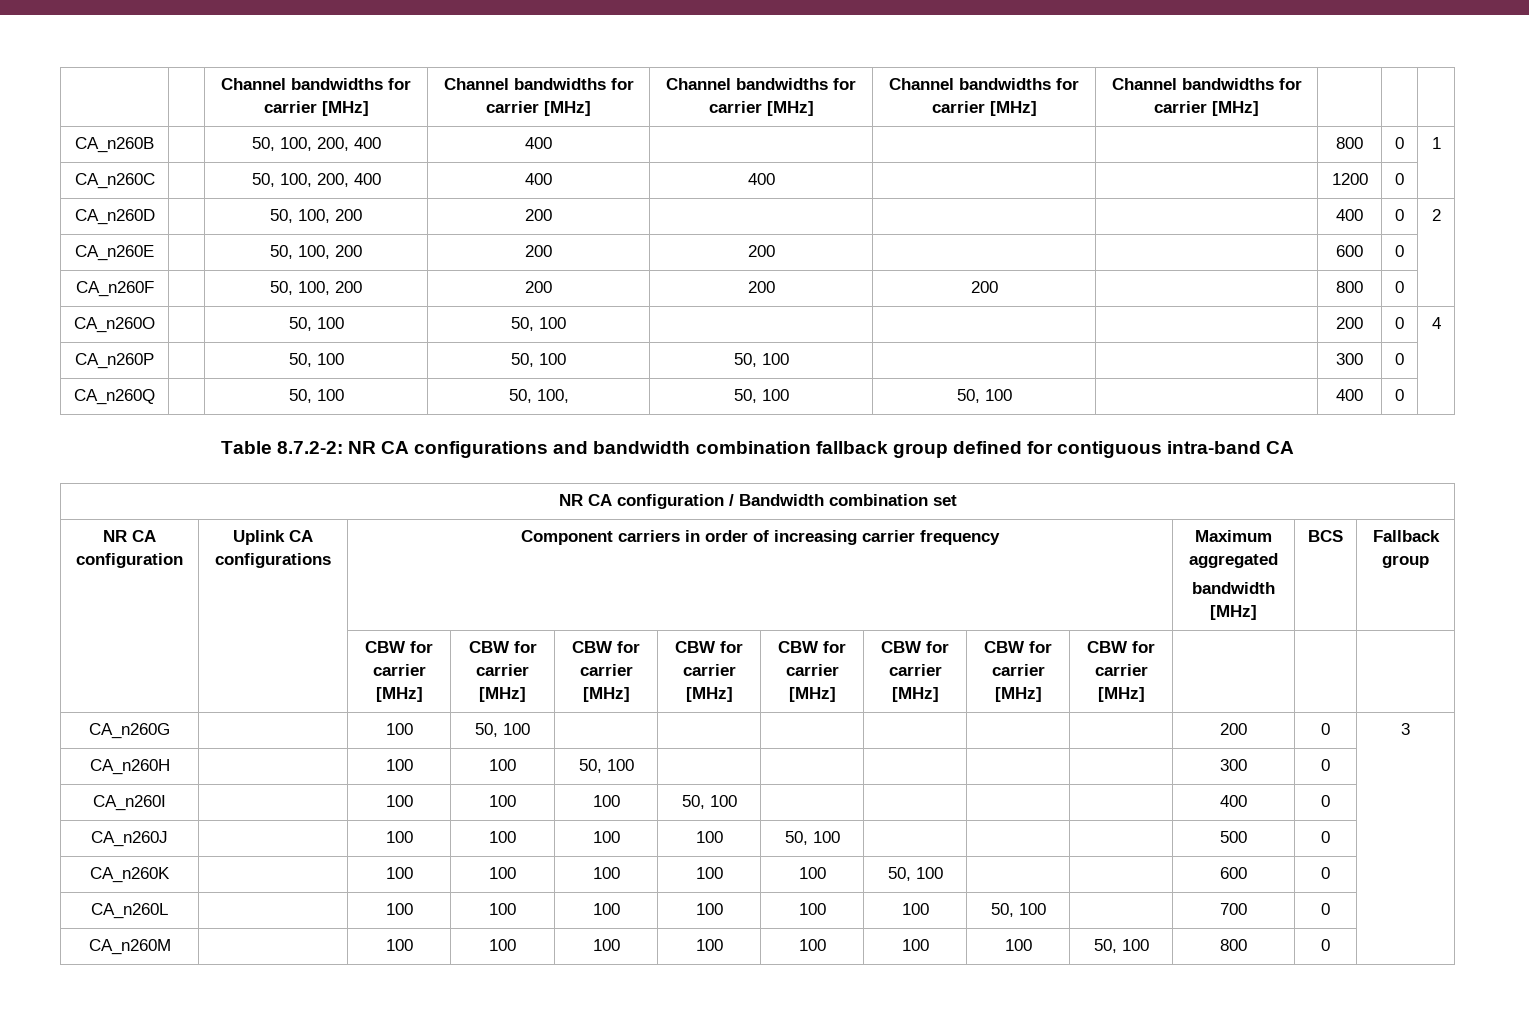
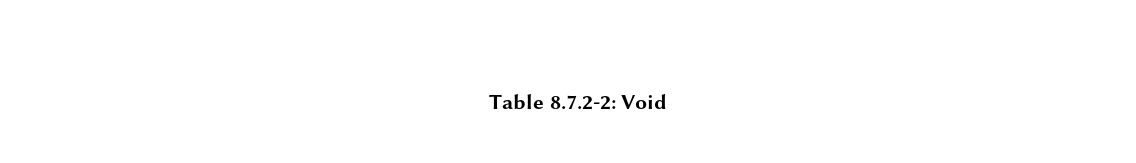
[221,78,411,90] [263,101,369,116] [443,78,634,90] [485,101,591,116] [666,78,856,90] [708,101,814,116] [889,78,1079,90] [931,101,1037,116] [1111,78,1302,90] [1154,101,1259,116] [75,137,154,153] [251,137,381,151] [525,137,552,149] [1336,137,1363,149] [1395,137,1404,149] [1431,137,1441,149] [74,173,155,189] [251,173,381,187] [525,173,552,185] [747,173,775,185] [1331,173,1368,185] [1395,173,1404,185] [74,209,155,225] [270,209,362,223] [525,209,552,221] [1336,209,1363,221] [1395,209,1404,221] [1431,209,1441,221] [75,245,154,261] [270,245,362,259] [525,245,552,257] [747,245,775,257] [1336,245,1363,257] [1395,245,1404,257] [75,281,154,297] [270,281,362,295] [525,281,552,293] [747,281,775,293] [970,281,998,293] [1336,281,1363,293] [1395,281,1404,293] [74,317,155,333] [288,317,344,331] [510,317,566,331] [1336,317,1363,329] [1395,317,1404,329] [1431,317,1441,329] [75,353,154,369] [288,353,344,367] [510,353,566,367] [733,353,789,367] [1336,353,1363,365] [1395,353,1404,365] [74,389,155,405] [288,389,344,403] [508,389,569,403] [733,389,789,403] [956,389,1012,403] [1336,389,1363,401] [1395,389,1404,401] [220,441,1295,458] [558,494,957,509] [103,530,156,542] [76,553,183,568] [233,530,313,545] [215,553,331,568] [521,530,1000,545] [1195,530,1272,542] [1189,553,1278,568] [1192,582,1275,594] [1210,605,1257,620] [1308,530,1343,542] [1372,530,1440,542] [1382,555,1429,568] [365,641,433,653] [372,664,426,676] [375,687,423,702] [468,641,537,653] [476,664,529,676] [479,687,526,702] [572,641,640,653] [579,664,633,676] [582,687,630,702] [675,641,743,653] [682,664,736,676] [685,687,733,702] [778,641,846,653] [785,664,839,676] [788,687,836,702] [881,641,949,653] [888,664,942,676] [891,687,939,702] [984,641,1052,653] [991,664,1045,676] [994,687,1042,702] [1087,641,1155,653] [1094,664,1148,676] [1097,687,1145,702] [89,723,170,739] [385,723,413,735] [475,723,530,737] [1220,723,1247,735] [1321,723,1330,735] [1401,723,1410,735] [89,759,170,775] [385,759,413,771] [489,759,516,771] [578,759,634,773] [1220,759,1247,771] [1321,759,1330,771] [93,795,166,811] [385,795,413,807] [489,795,516,807] [592,795,620,807] [681,795,737,809] [1220,795,1247,807] [1321,795,1330,807] [91,831,168,847] [385,831,413,843] [489,831,516,843] [592,831,620,843] [695,831,723,843] [784,831,840,845] [1220,831,1247,843] [1321,831,1330,843] [90,867,170,883] [385,867,413,879] [489,867,516,879] [592,867,620,879] [695,867,723,879] [798,867,826,879] [887,867,943,881] [1220,867,1247,879] [1321,867,1330,879] [91,903,168,919] [385,903,413,915] [489,903,516,915] [592,903,620,915] [695,903,723,915] [798,903,826,915] [901,903,929,915] [990,903,1046,917] [1220,903,1247,915] [1321,903,1330,915] [88,939,171,955] [385,939,413,951] [489,939,516,951] [592,939,620,951] [695,939,723,951] [798,939,826,951] [901,939,929,951] [1004,939,1032,951] [1093,939,1149,953] [1220,939,1247,951] [1321,939,1330,951] | | Channel bandwidths for carrier [MHz] | Channel bandwidths for carrier [MHz] | Channel bandwidths for carrier [MHz] | Channel bandwidths for carrier [MHz] | Channel bandwidths for carrier [MHz] | | | // CA_n260B | | 50, 100, 200, 400 | 400 | | | | 800 | 0 | 1 // CA_n260C | | 50, 100, 200, 400 | 400 | 400 | | | 1200 | 0 | // CA_n260D | | 50, 100, 200 | 200 | | | | 400 | 0 | 2 // CA_n260E | | 50, 100, 200 | 200 | 200 | | | 600 | 0 | // CA_n260F | | 50, 100, 200 | 200 | 200 | 200 | | 800 | 0 | // CA_n260O | | 50, 100 | 50, 100 | | | | 200 | 0 | 4 // CA_n260P | | 50, 100 | 50, 100 | 50, 100 | | | 300 | 0 | // CA_n260Q | | 50, 100 | 50, 100, | 50, 100 | 50, 100 | | 400 | 0 | // Table 8.7.2-2: NR CA configurations and bandwidth combination fallback group defined for contiguous intra-band CA // NR CA configuration / Bandwidth combination set // NR CA configuration | Uplink CA configurations | Component carriers in order of increasing carrier frequency | Maximum aggregated // bandwidth [MHz] | BCS | Fallback group // | | CBW for carrier [MHz] | CBW for carrier [MHz] | CBW for carrier [MHz] | CBW for carrier [MHz] | CBW for carrier [MHz] | CBW for carrier [MHz] | CBW for carrier [MHz] | CBW for carrier [MHz] | | | // CA_n260G | | 100 | 50, 100 | | | | | | | 200 | 0 | 3 // CA_n260H | | 100 | 100 | 50, 100 | | | | | | 300 | 0 | // CA_n260I | | 100 | 100 | 100 | 50, 100 | | | | | 400 | 0 | // CA_n260J | | 100 | 100 | 100 | 100 | 50, 100 | | | | 500 | 0 | // CA_n260K | | 100 | 100 | 100 | 100 | 100 | 50, 100 | | | 600 | 0 | // CA_n260L | | 100 | 100 | 100 | 100 | 100 | 100 | 50, 100 | | 700 | 0 | // CA_n260M | | 100 | 100 | 100 | 100 | 100 | 100 | 100 | 50, 100 | 800 | 0 | -> [488,94,668,110] Table 8.7.2-2: Void

